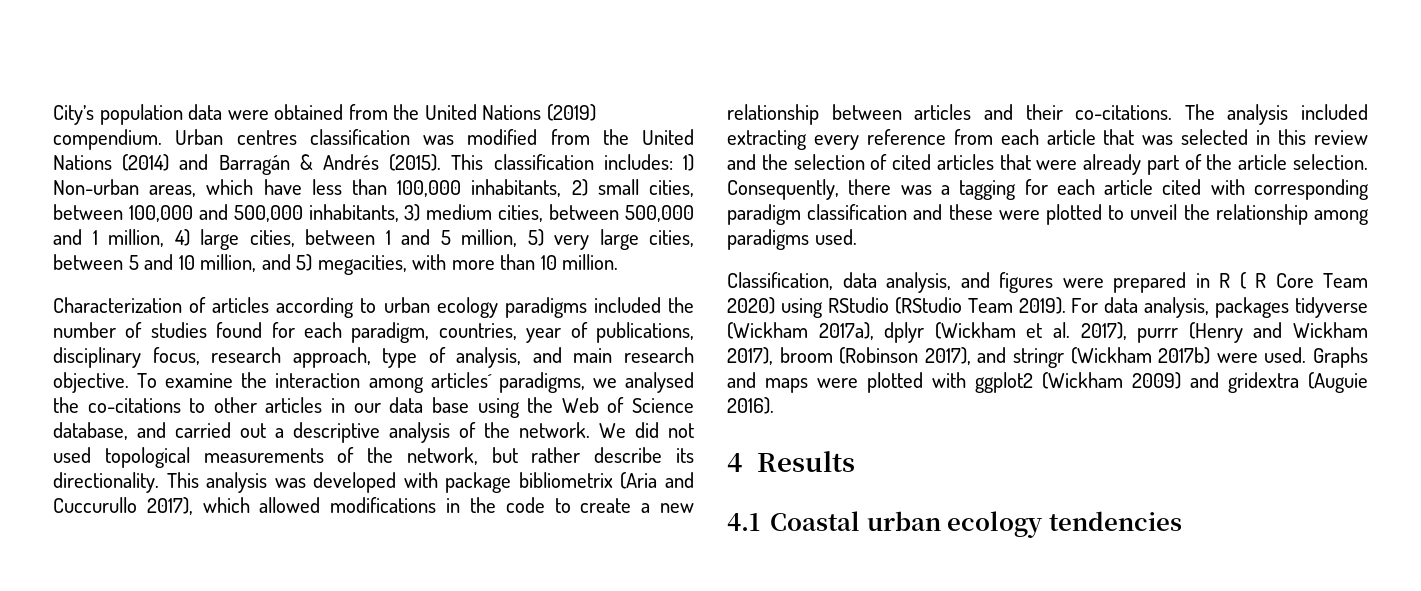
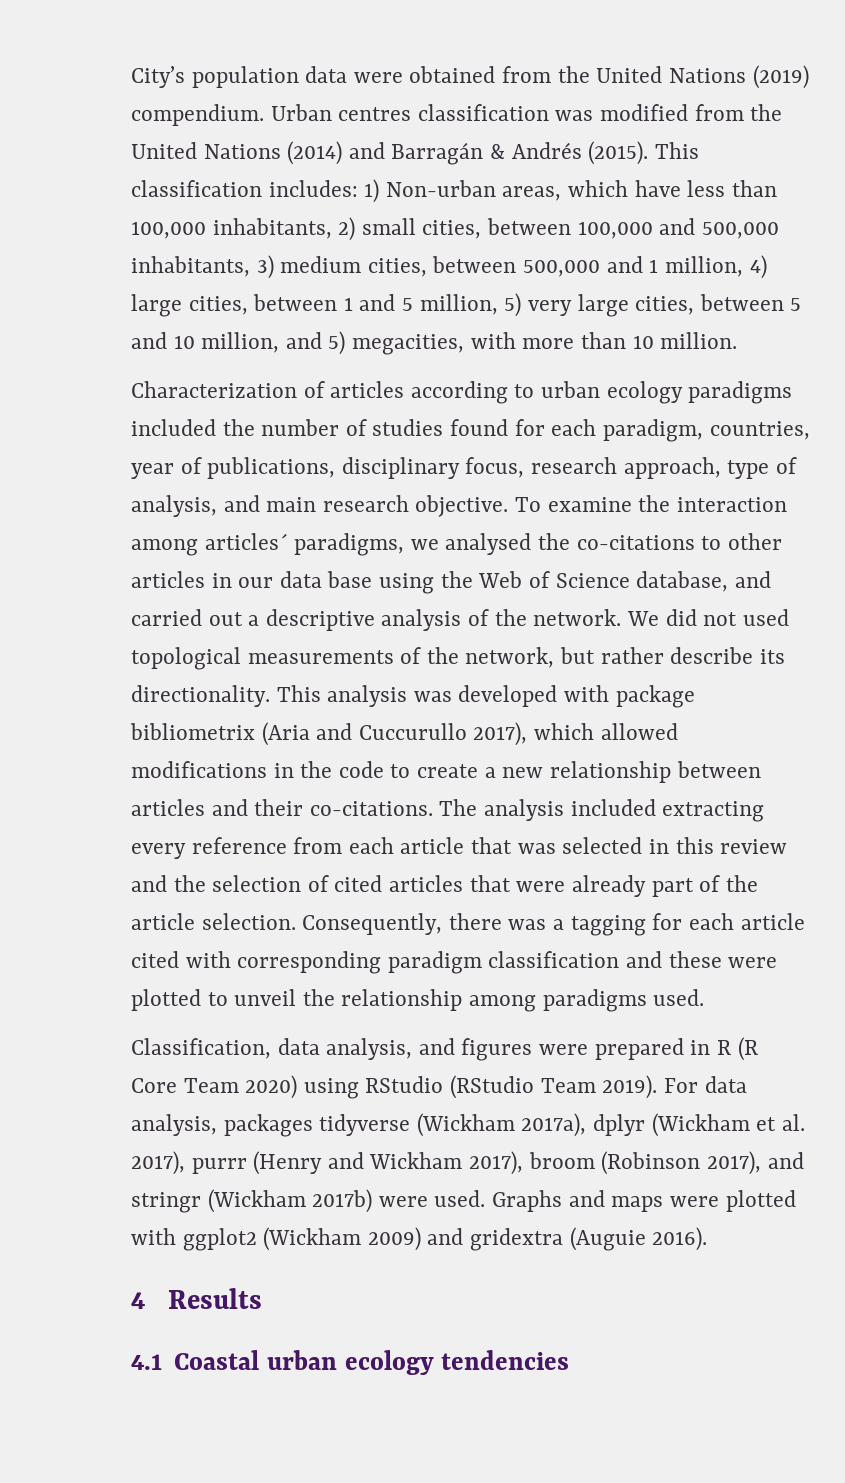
[1239,272,1266,289] ( R -> [737,1037,758,1061] (R

